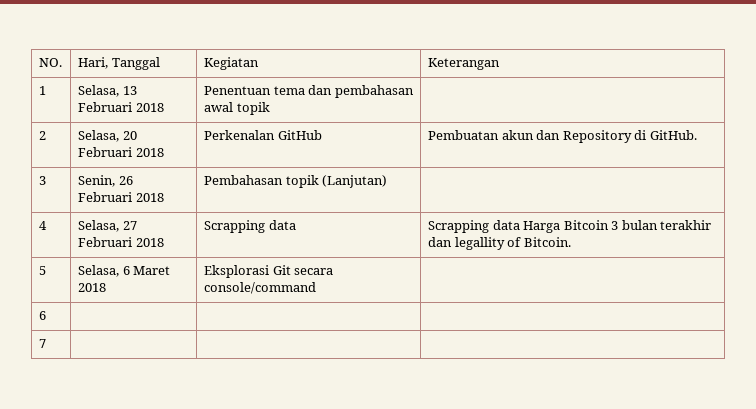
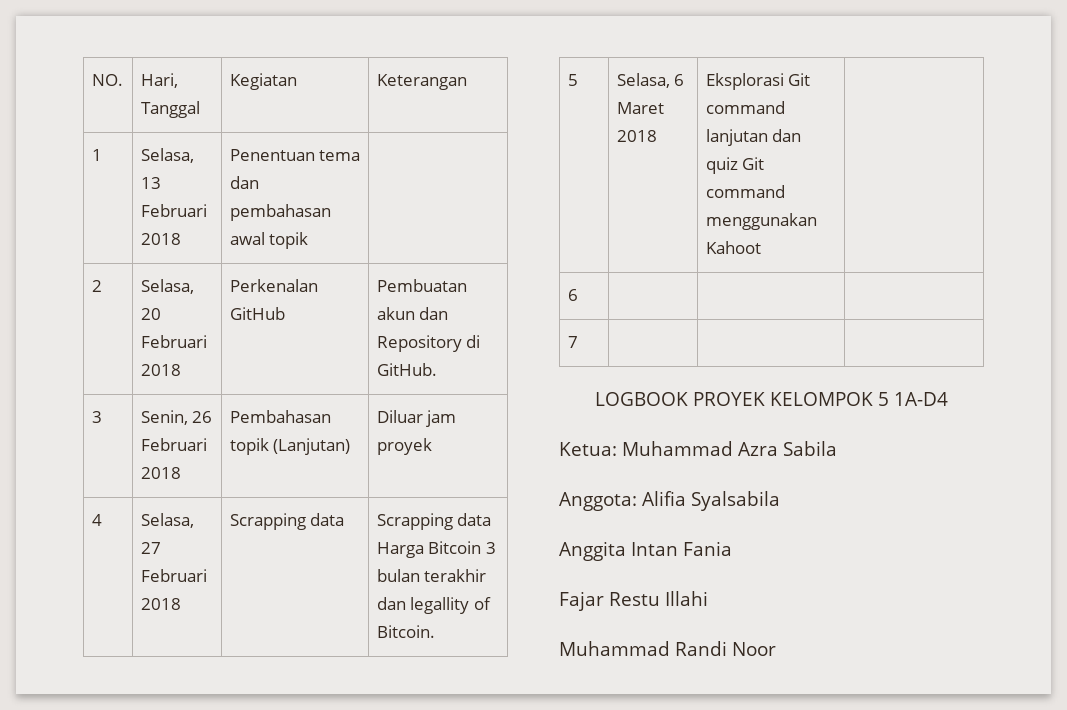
(388, 181) none -> [376,410,457,427] [376,438,432,455] Diluar jam proyek
[294,268,334,275] [203,282,316,294] [38,311,46,320] [38,339,46,348] secara console/command | // 6 | | | // 7 | | | -> [705,101,785,114] [705,129,802,146] [705,157,765,174] [705,185,785,198] [705,213,817,230] [705,241,761,254] [567,289,578,301] [567,336,578,348] [595,392,948,406] [559,441,837,456] [559,491,780,511] [559,541,732,561] [559,591,708,611] [559,641,776,656] command lanjutan dan quiz Git command menggunakan Kahoot | // 6 | | | // 7 | | | // LOGBOOK PROYEK KELOMPOK 5 1A-D4 // Ketua: Muhammad Azra Sabila // Anggota: Alifia Syalsabila // Anggita Intan Fania // Fajar Restu Illahi // Muhammad Randi Noor

